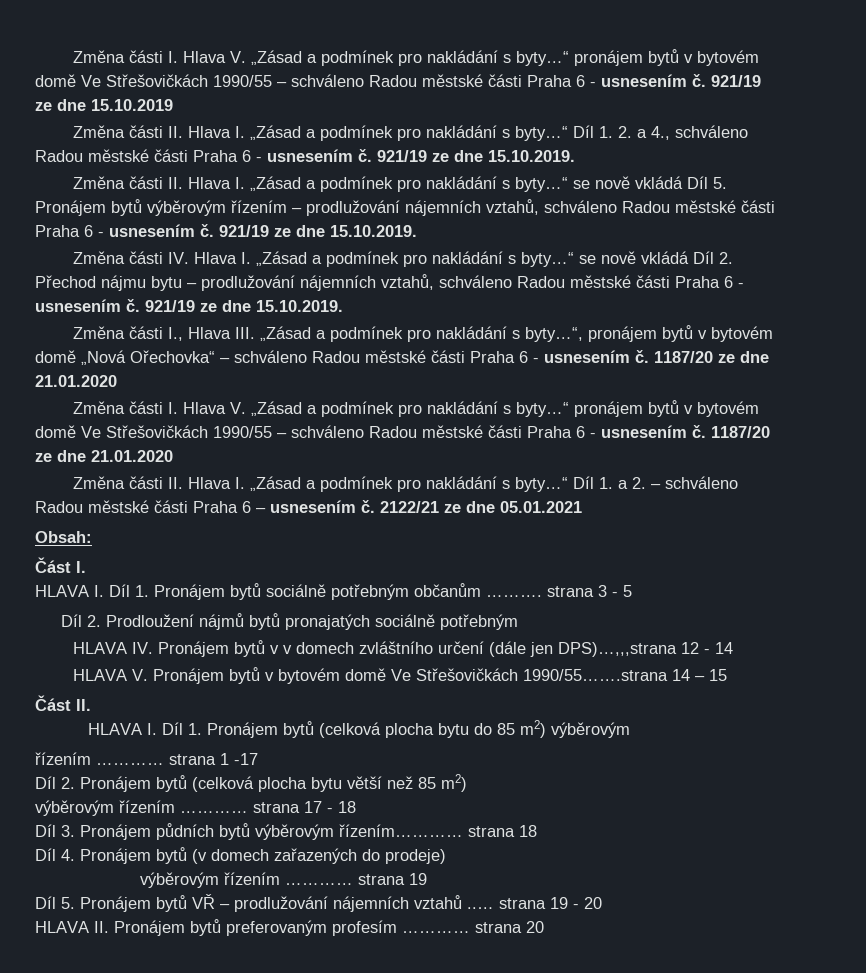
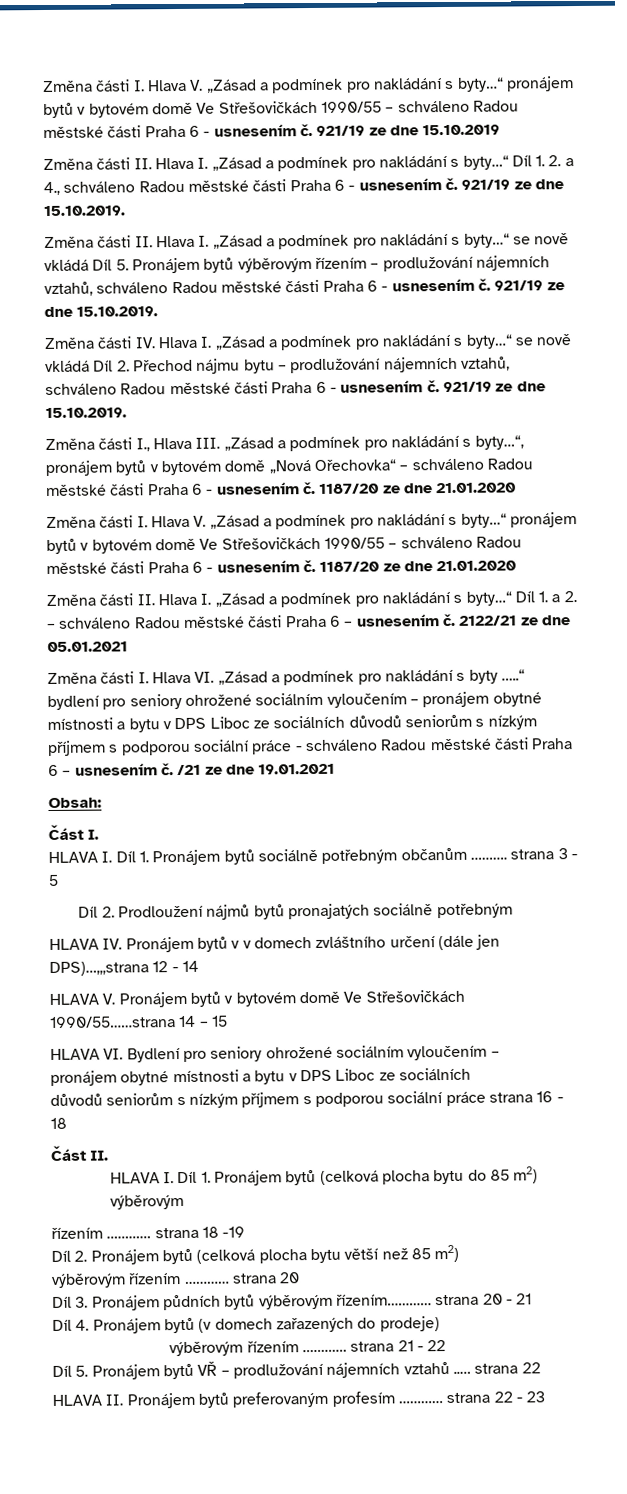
(582, 507) none -> [47,669,525,686] [47,691,542,710] [47,714,537,733] [47,737,574,756] [48,763,336,776] // Změna části I. Hlava VI. „Zásad a podmínek pro nakládání s byty …..“ bydlení pro seniory ohrožené sociálním vyloučením – pronájem obytné místnosti a bytu v DPS Liboc ze sociálních důvodů seniorům s nízkým příjmem s podporou sociální práce - schváleno Radou městské části Praha 6 – usnesením č. /21 ze dne 19.01.2021
[522,669,668,681] 1990/55…….strana -> [50,1016,176,1028] 1990/55……strana
(727, 675) none -> [50,1045,500,1063] [50,1067,471,1086] [50,1091,564,1108] [50,1117,67,1129] // HLAVA VI. Bydlení pro seniory ohrožené sociálním vyloučením – // pronájem obytné místnosti a bytu v DPS Liboc ze sociálních // důvodů seniorům s nízkým příjmem s podporou sociální práce strana 16 - 18
[220,753,258,765] 1 -17 -> [201,1226,246,1238] 18 -19
[304,801,356,813] 17 - 18 -> [279,1272,301,1284] 20
[519,825,537,837] 18 -> [482,1293,533,1305] 20 - 21
[409,873,428,885] 19 -> [397,1340,447,1352] 21 - 22
[550,897,602,909] 19 - 20 -> [521,1362,541,1374] 22
[526,921,544,933] 20 -> [493,1391,546,1403] 22 - 23

